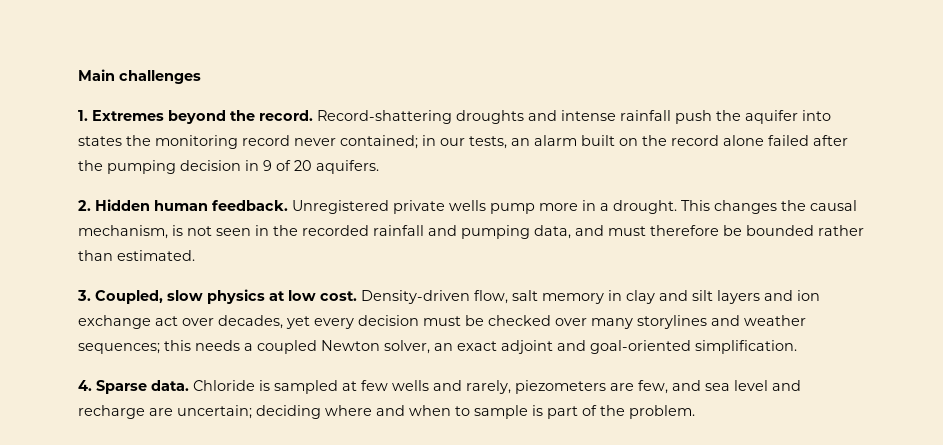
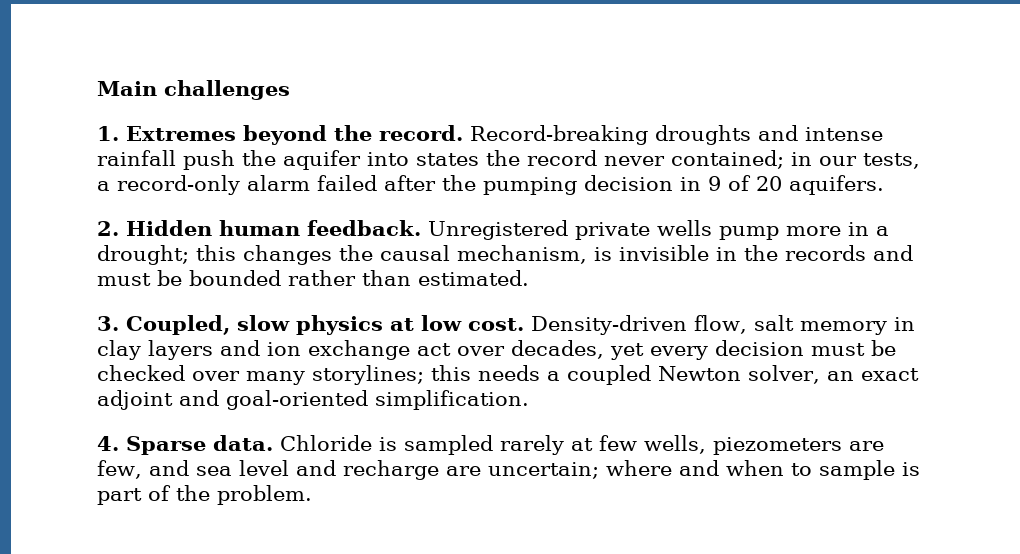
[317,110,452,124] Record-shattering -> [470,125,648,145] Record-breaking
[155,135,238,149] monitoring -> (520, 158) none
[511,135,764,146] an alarm built on the record alone -> [97,175,310,195] a record-only alarm
[613,200,710,214] drought. This -> [97,245,236,265] drought; this
[187,225,571,239] not seen in the recorded rainfall and pumping data, -> [619,245,866,261] invisible in the records
[650,225,719,236] therefore -> (151, 279) none
[659,290,713,301] and silt -> (141, 350) none
[637,315,806,329] [78,343,160,354] storylines and weather sequences; -> [312,365,424,385] storylines;
(338, 387) none -> [500,435,564,455] rarely
[392,380,511,394] wells and rarely, -> [644,435,706,454] wells,
[256,405,321,419] deciding -> (599, 470) none

